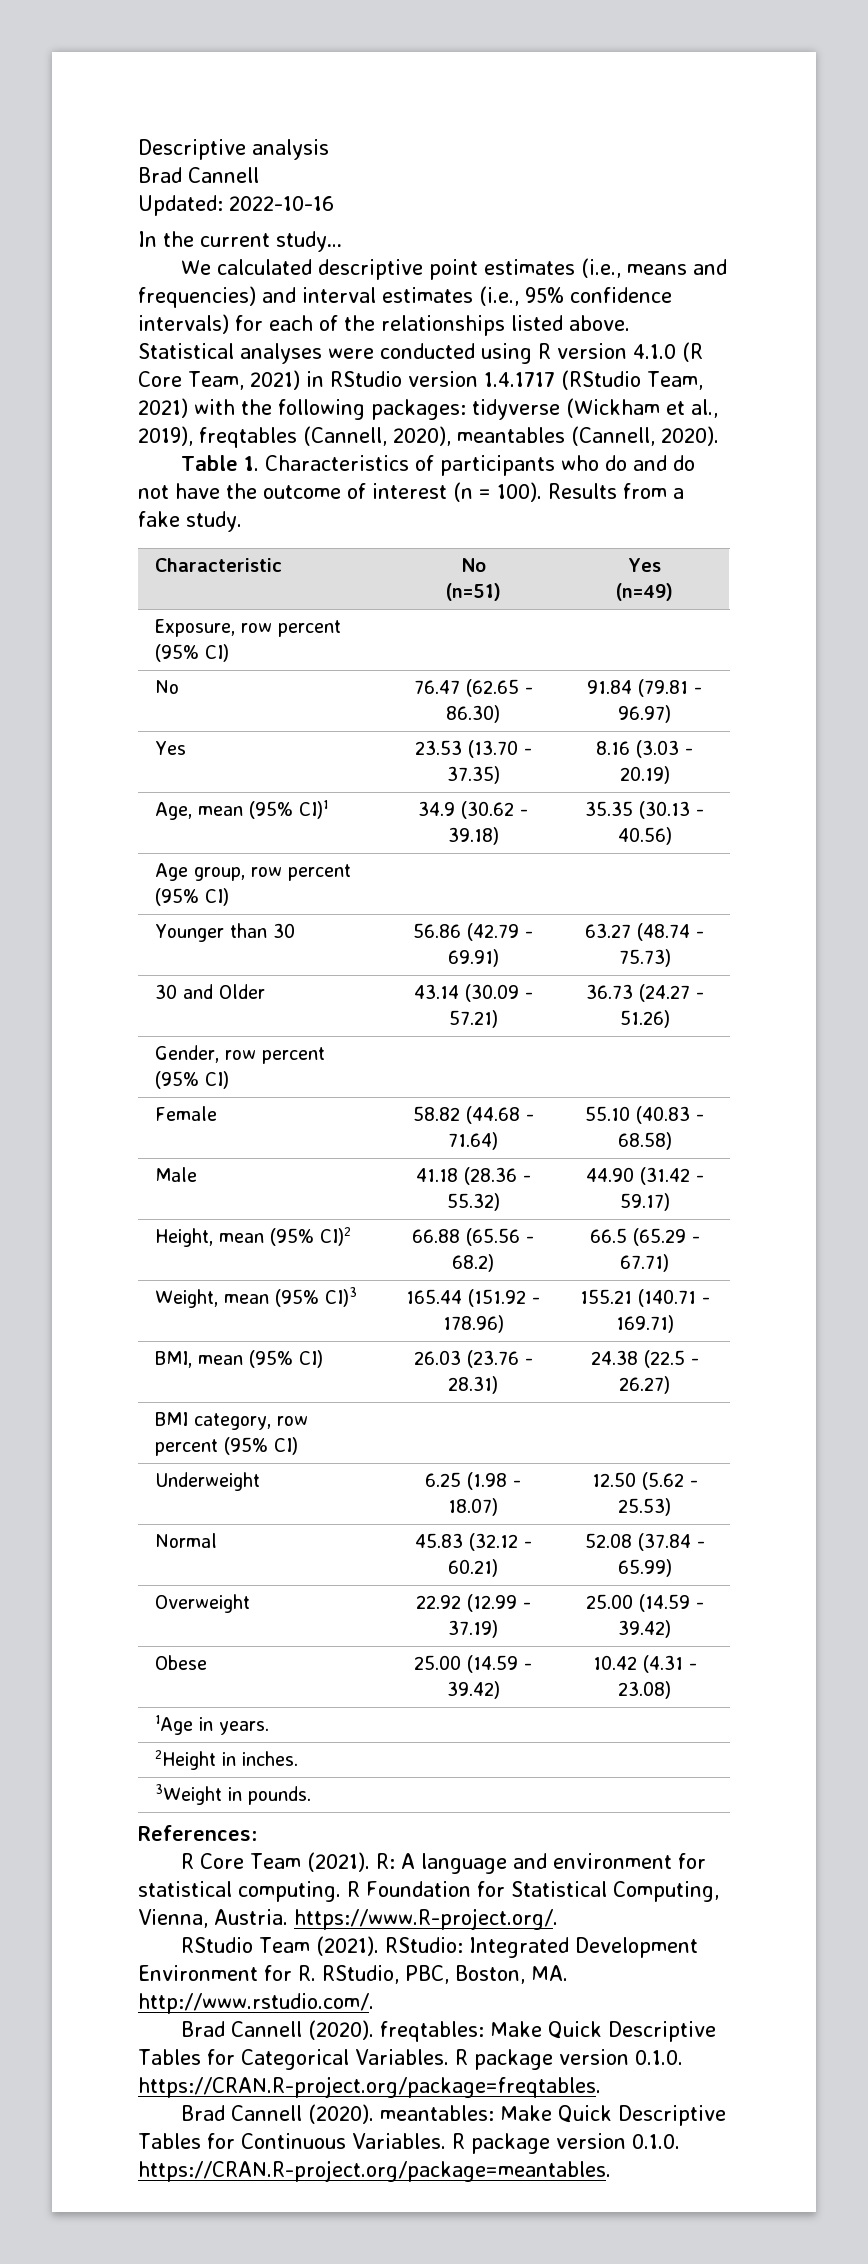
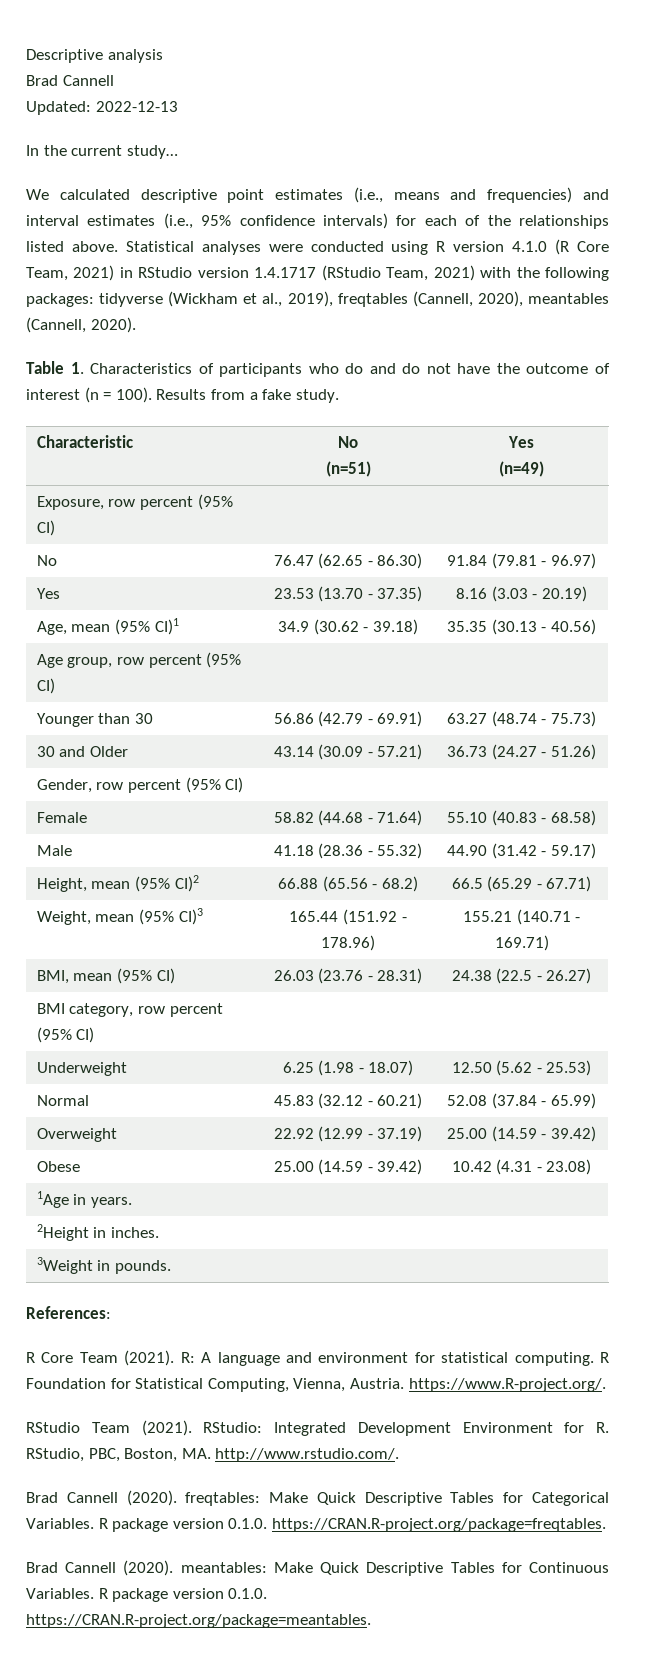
[229,196,334,211] 2022-10-16 -> [95,101,178,112] 2022-12-13

